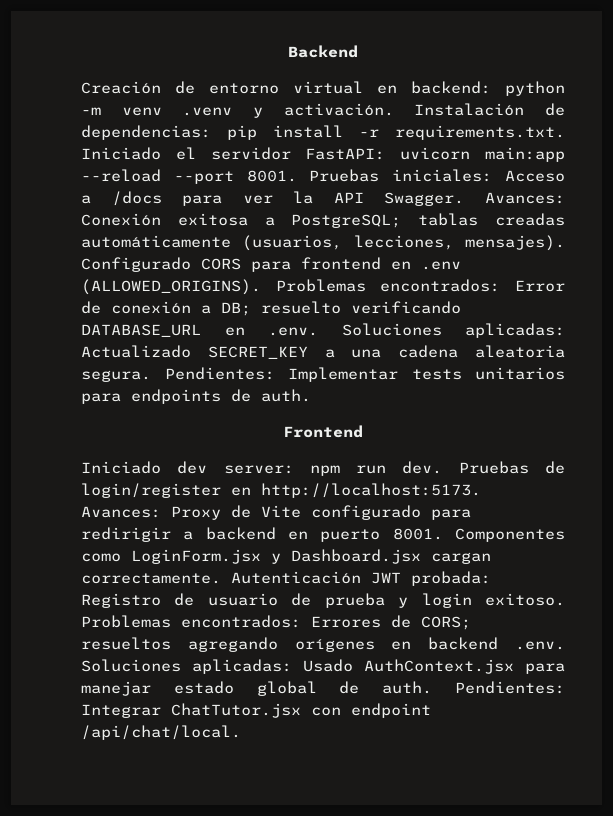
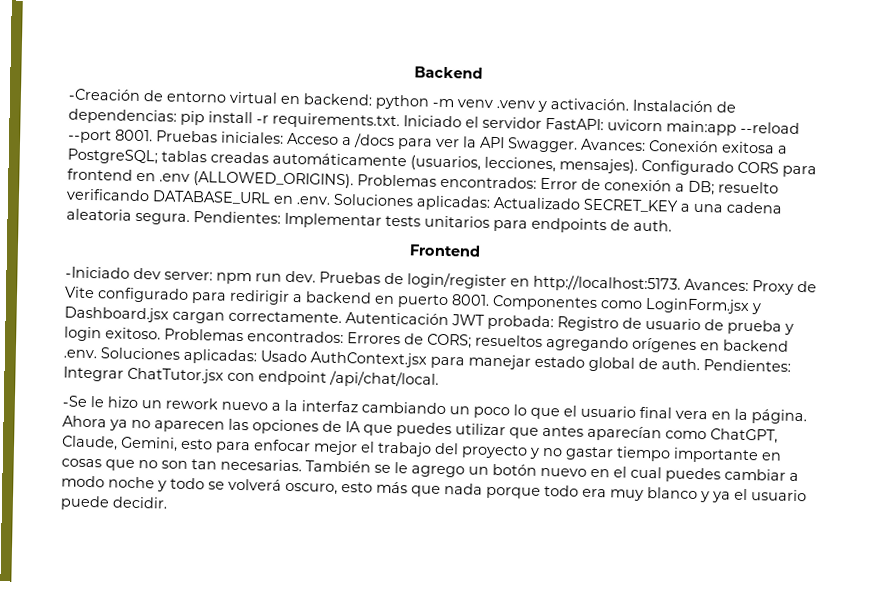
[81,81,161,94] Creación -> [68,88,141,101] -Creación
[81,461,161,474] Iniciado -> [65,266,130,279] -Iniciado
(241, 732) none -> [62,395,807,425] [62,415,778,444] [61,435,782,464] [61,458,799,483] [61,475,807,503] [60,495,168,511] // -Se le hizo un rework nuevo a la interfaz cambiando un poco lo que el usuario final vera en la página. Ahora ya no aparecen las opciones de IA que puedes utilizar que antes aparecían como ChatGPT, Claude, Gemini, esto para enfocar mejor el trabajo del proyecto y no gastar tiempo importante en cosas que no son tan necesarias. También se le agrego un botón nuevo en el cual puedes cambiar a modo noche y todo se volverá oscuro, esto más que nada porque todo era muy blanco y ya el usuario puede decidir.

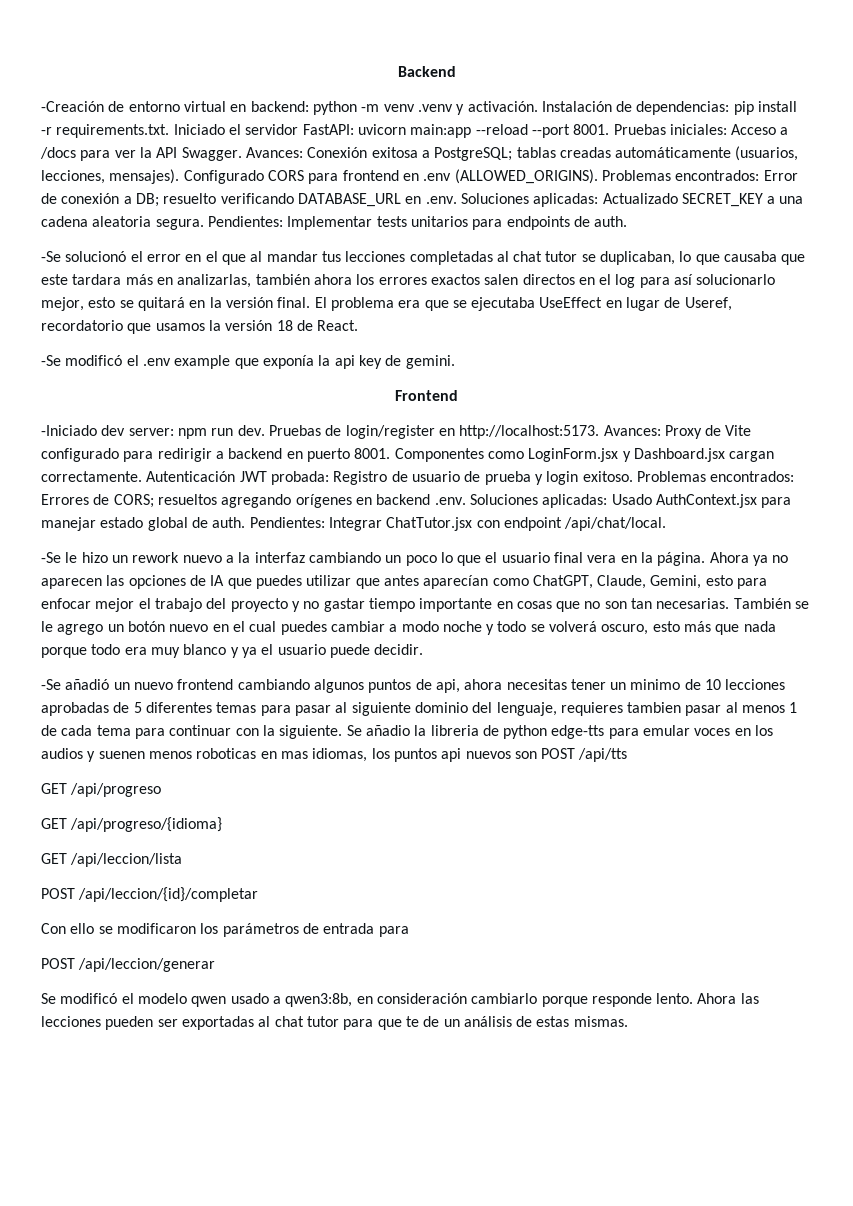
(672, 225) none -> [41,251,806,265] [41,274,776,288] [41,297,732,311] [41,320,359,334] [41,355,455,369] // -Se solucionó el error en el que al mandar tus lecciones completadas al chat tutor se duplicaban, lo que causaba que este tardara más en analizarlas, también ahora los errores exactos salen directos en el log para así solucionarlo mejor, esto se quitará en la versión final. El problema era que se ejecutaba UseEffect en lugar de Useref, recordatorio que usamos la versión 18 de React. // -Se modificó el .env example que exponía la api key de gemini.
(168, 502) none -> [41,679,786,693] [41,702,798,716] [41,725,774,739] [41,748,628,762] [41,783,162,797] [41,817,223,832] [41,853,183,867] [41,887,259,902] [41,923,409,937] [41,958,216,972] [41,993,759,1007] [41,1016,628,1030] // -Se añadió un nuevo frontend cambiando algunos puntos de api, ahora necesitas tener un minimo de 10 lecciones aprobadas de 5 diferentes temas para pasar al siguiente dominio del lenguaje, requieres tambien pasar al menos 1 de cada tema para continuar con la siguiente. Se añadio la libreria de python edge-tts para emular voces en los audios y suenen menos roboticas en mas idiomas, los puntos api nuevos son POST /api/tts // GET /api/progreso // GET /api/progreso/{idioma} // GET /api/leccion/lista // POST /api/leccion/{id}/completar // Con ello se modificaron los parámetros de entrada para // POST /api/leccion/generar // Se modificó el modelo qwen usado a qwen3:8b, en consideración cambiarlo porque responde lento. Ahora las lecciones pueden ser exportadas al chat tutor para que te de un análisis de estas mismas.

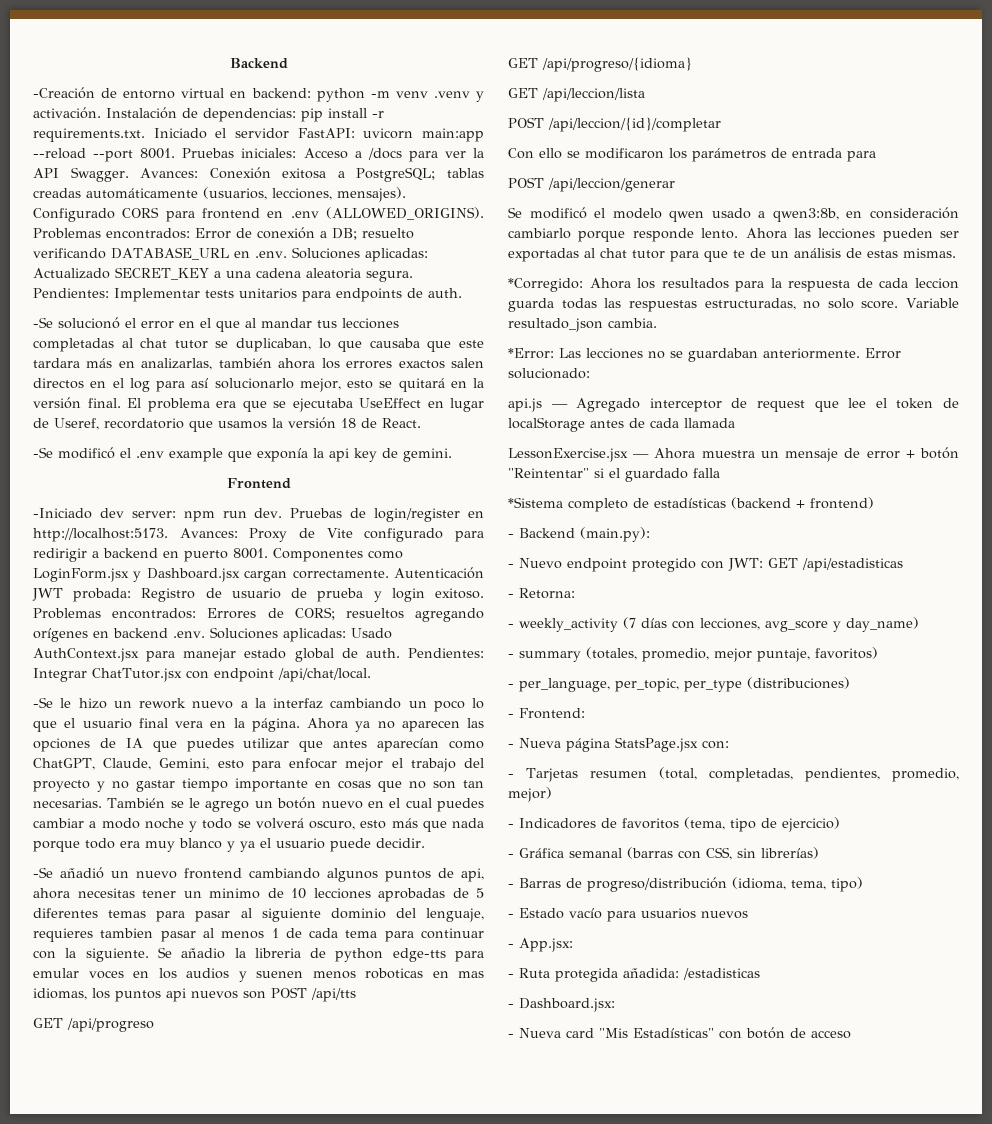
(628, 1021) none -> [508,278,959,292] [508,298,960,312] [508,318,657,332] [508,348,901,362] [508,368,590,379] [508,398,960,412] [508,417,735,432] [508,447,959,462] [508,468,720,482] [508,497,874,512] [508,527,650,542] [508,558,903,572] [508,588,575,599] [508,617,919,632] [508,647,878,662] [508,677,850,692] [508,708,585,719] [508,737,729,752] [508,767,959,782] [508,787,552,802] [508,817,840,832] [508,847,819,860] [508,877,863,892] [508,908,748,922] [508,938,573,952] [508,968,760,982] [508,998,615,1012] [508,1027,851,1039] // *Corregido: Ahora los resultados para la respuesta de cada leccion guarda todas las respuestas estructuradas, no solo score. Variable resultado_json cambia. // *Error: Las lecciones no se guardaban anteriormente. Error solucionado: // api.js — Agregado interceptor de request que lee el token de localStorage antes de cada llamada // LessonExercise.jsx — Ahora muestra un mensaje de error + botón "Reintentar" si el guardado falla // *Sistema completo de estadísticas (backend + frontend) // - Backend (main.py): // - Nuevo endpoint protegido con JWT: GET /api/estadisticas // - Retorna: // - weekly_activity (7 días con lecciones, avg_score y day_name) // - summary (totales, promedio, mejor puntaje, favoritos) // - per_language, per_topic, per_type (distribuciones) // - Frontend: // - Nueva página StatsPage.jsx con: // - Tarjetas resumen (total, completadas, pendientes, promedio, mejor) // - Indicadores de favoritos (tema, tipo de ejercicio) // - Gráfica semanal (barras con CSS, sin librerías) // - Barras de progreso/distribución (idioma, tema, tipo) // - Estado vacío para usuarios nuevos // - App.jsx: // - Ruta protegida añadida: /estadisticas // - Dashboard.jsx: // - Nueva card "Mis Estadísticas" con botón de acceso

